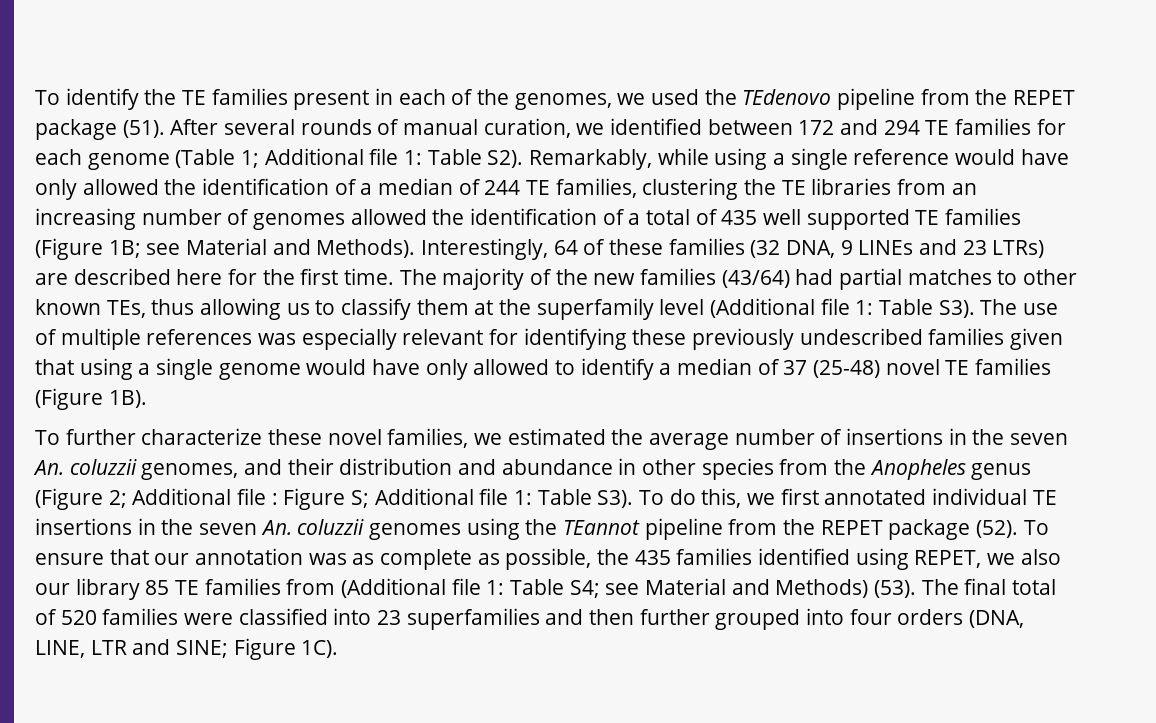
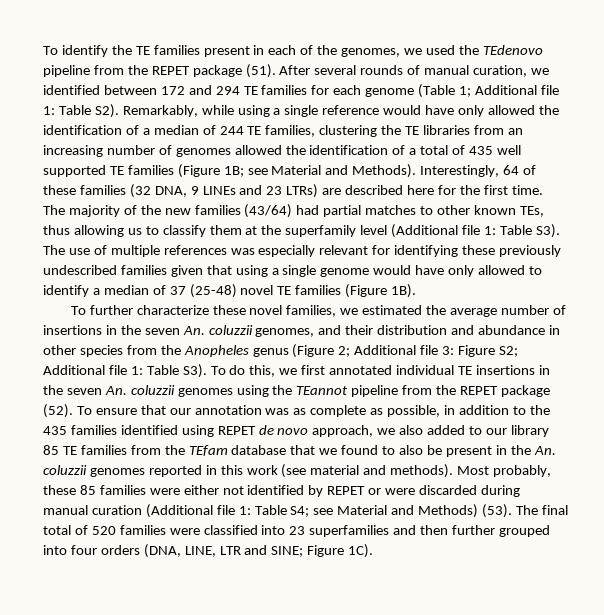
[271,488,370,510] : Figure S; -> [442,345,518,357] 3: Figure S2;
(592, 559) none -> [444,405,526,415] in addition to
[914,549,1061,568] REPET, we also -> [217,425,483,437] REPET de novo approach, we also added to
(336, 587) none -> [164,445,556,457] [43,464,552,478] [43,485,520,497] [43,505,142,515] the TEfam database that we found to also be present in the An. coluzzii genomes reported in this work (see material and methods). Most probably, these 85 families were either not identified by REPET or were discarded during manual curation

